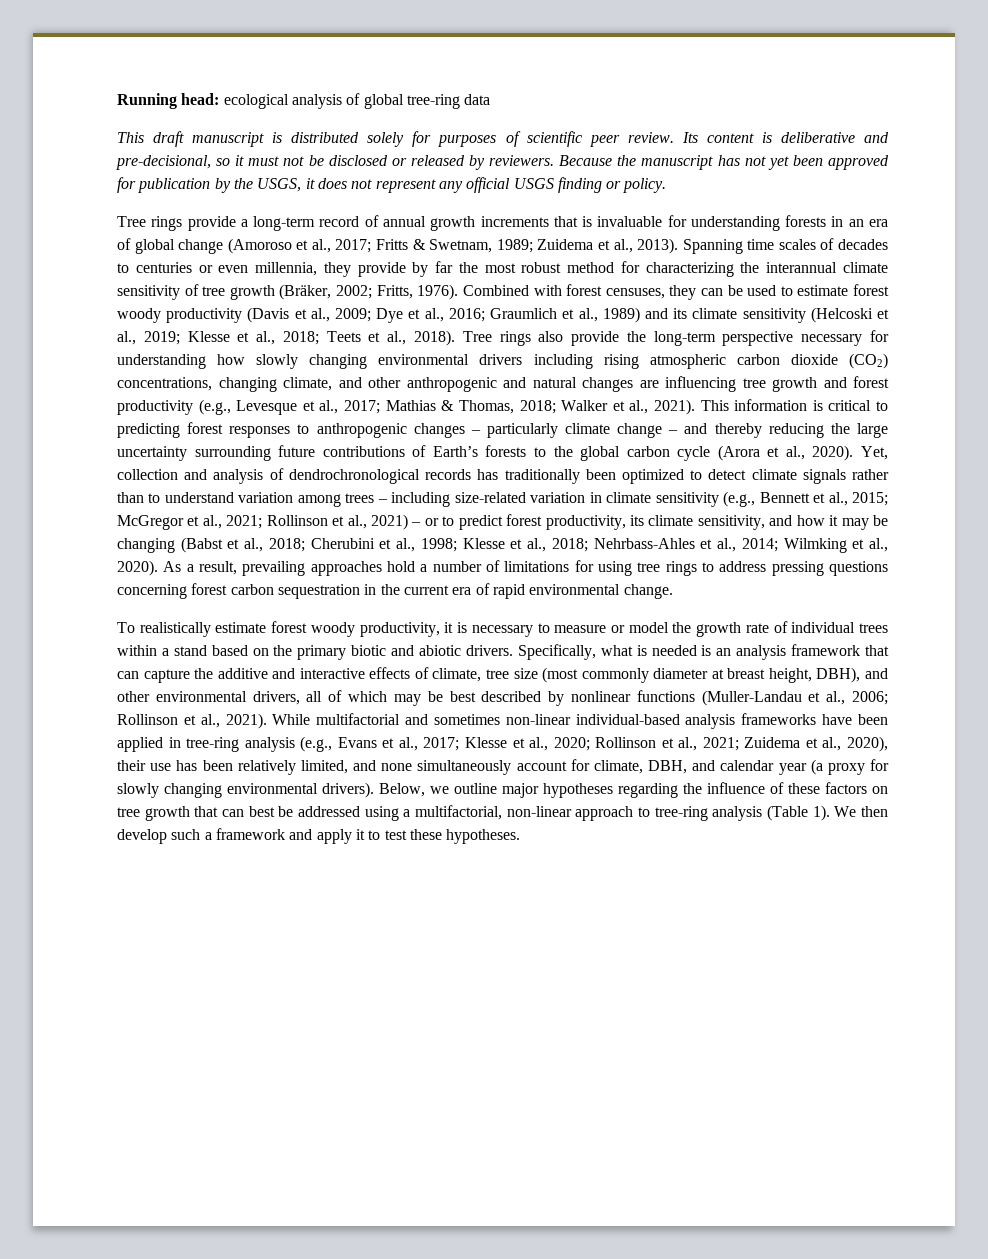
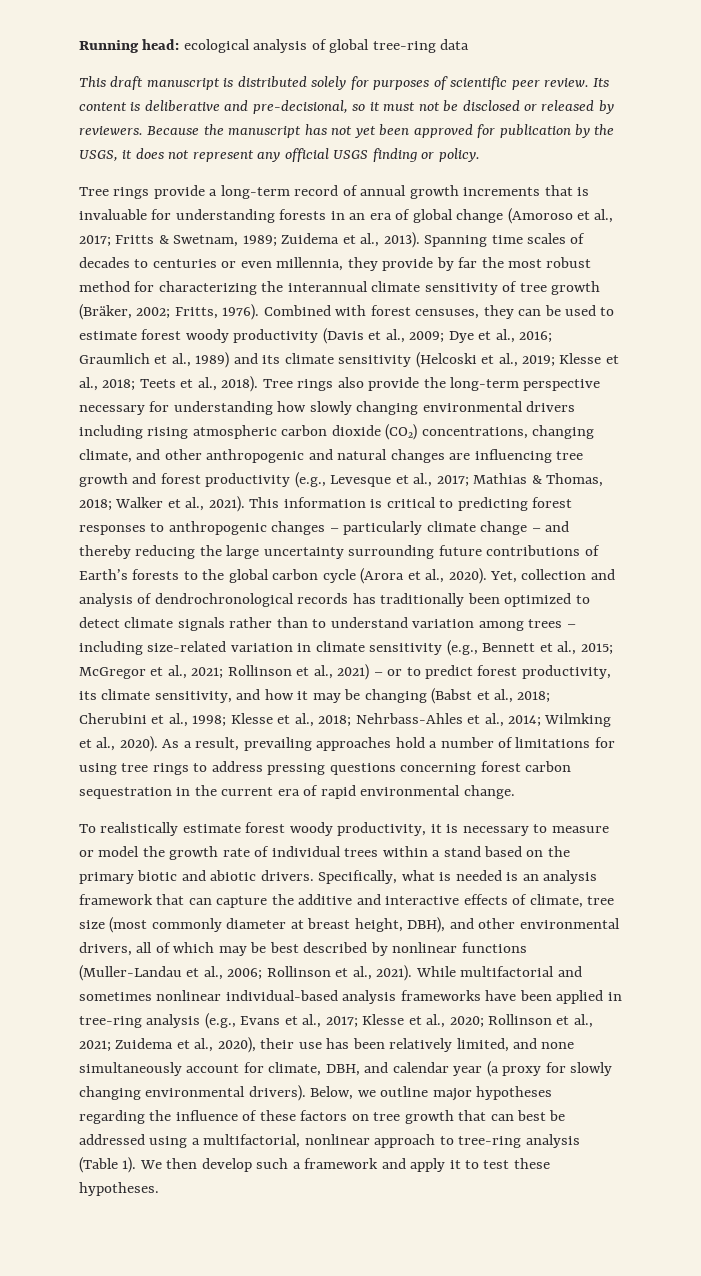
[505,714,571,725] non-linear -> [156,990,222,1001] nonlinear
[506,806,572,817] non-linear -> [304,1134,370,1145] nonlinear

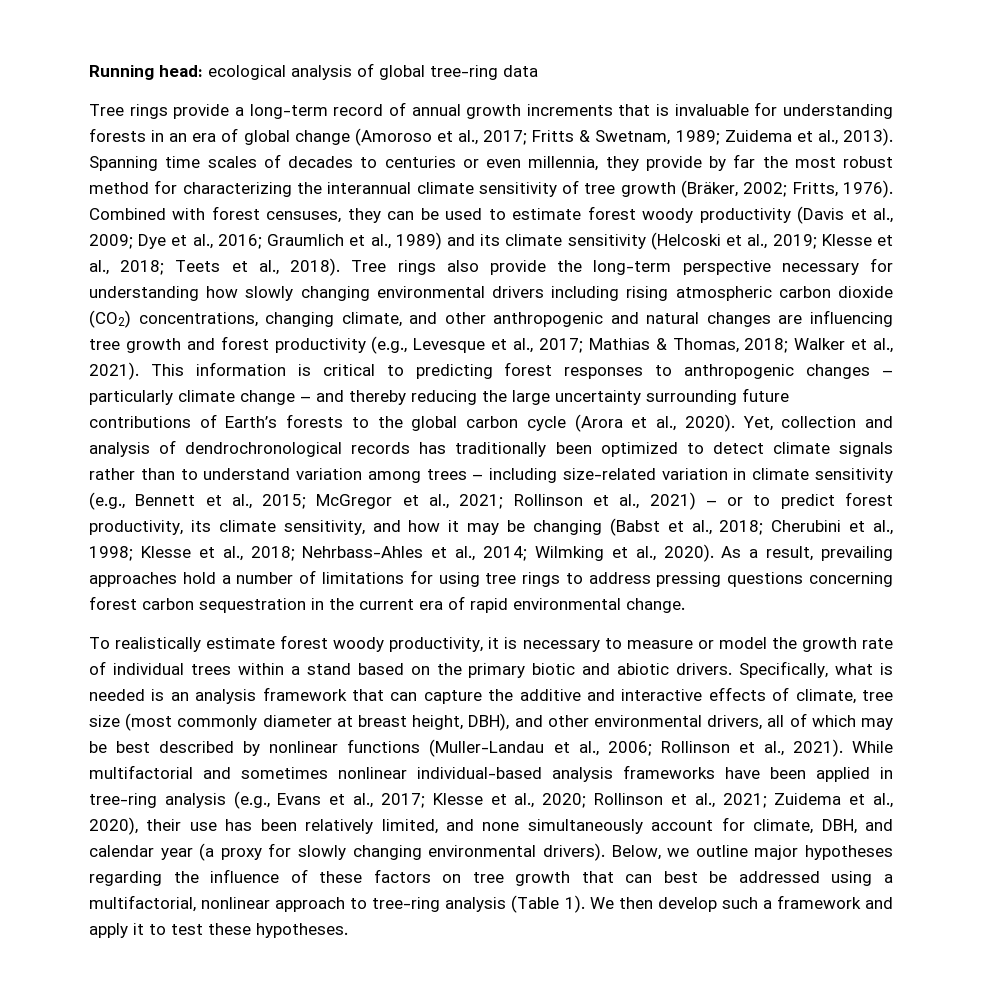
[79,76,610,90] [79,100,614,114] [79,124,615,138] [79,148,480,162] // This draft manuscript is distributed solely for purposes of scientific peer review. Its content is deliberative and pre-decisional, so it must not be disclosed or released by reviewers. Because the manuscript has not yet been approved for publication by the USGS, it does not represent any official USGS finding or policy. -> (538, 71) none

